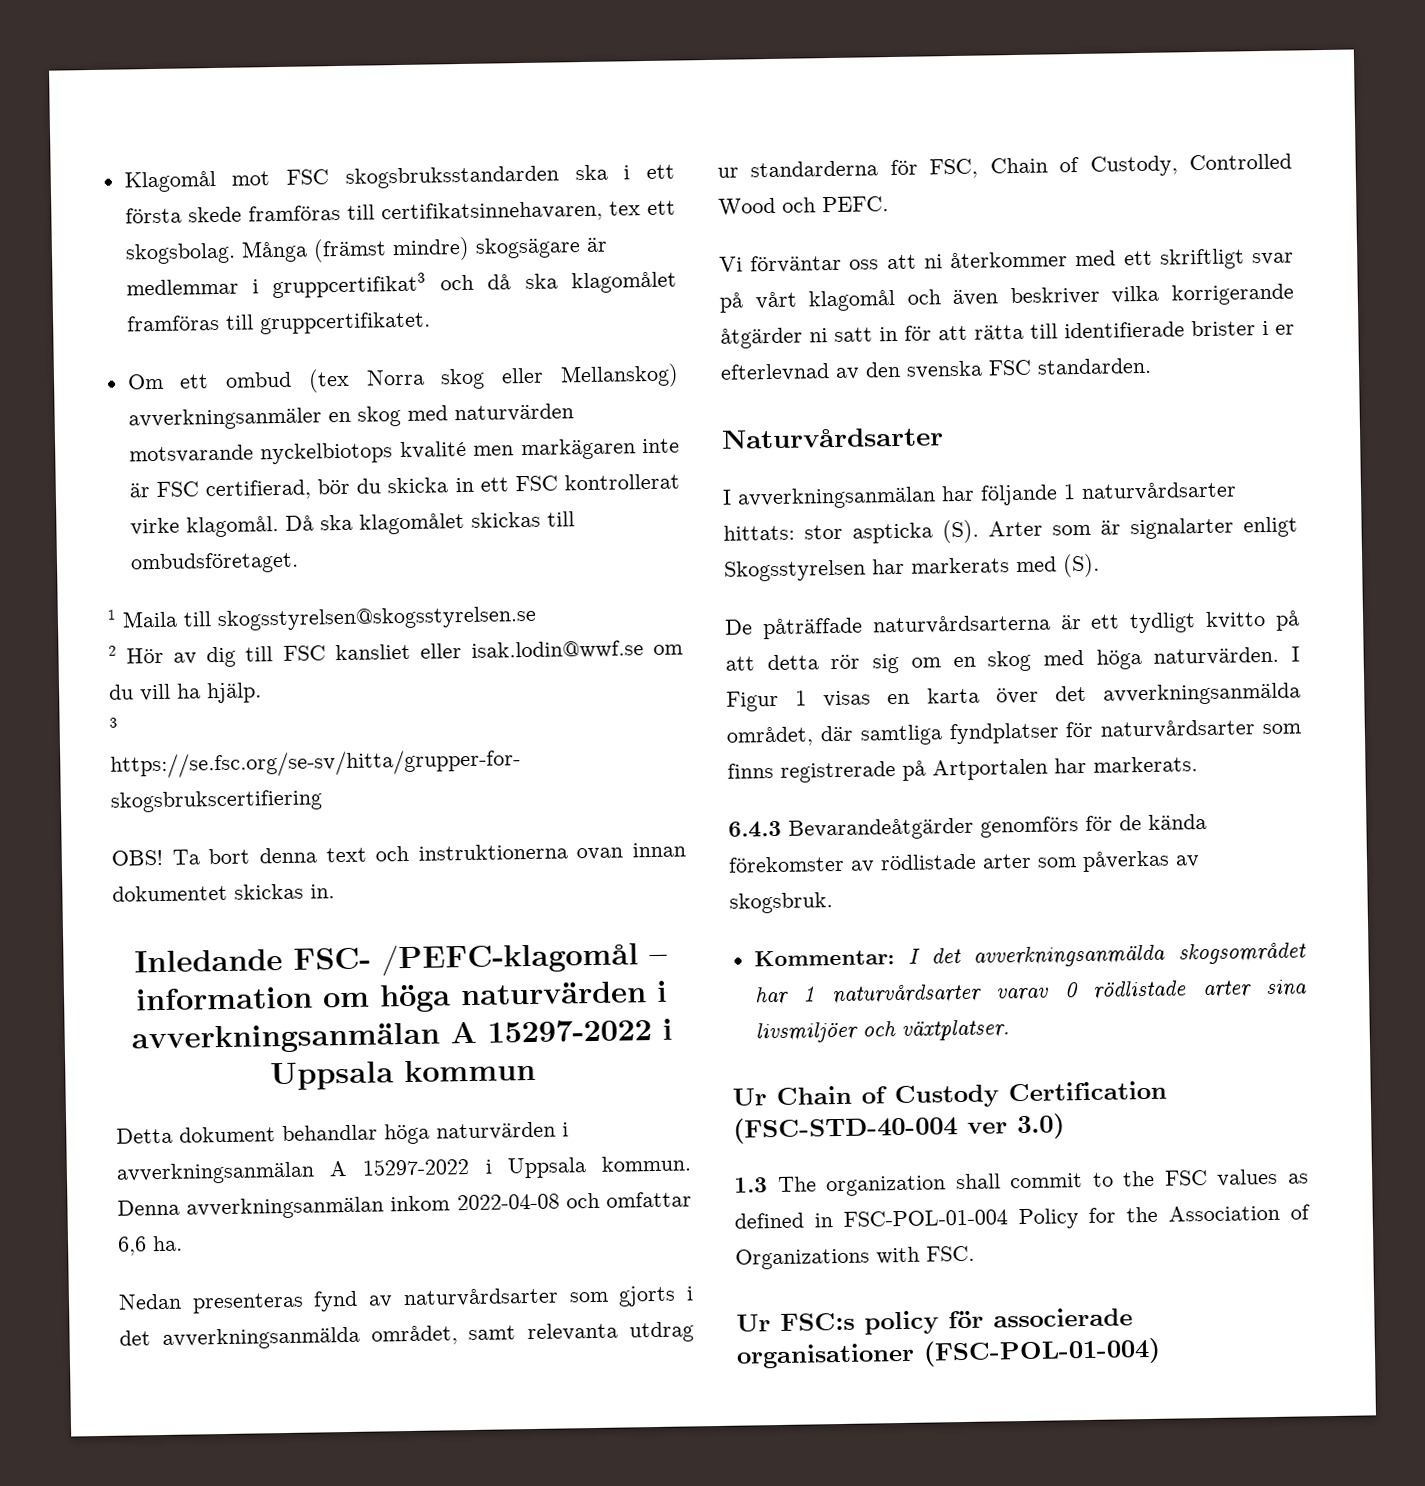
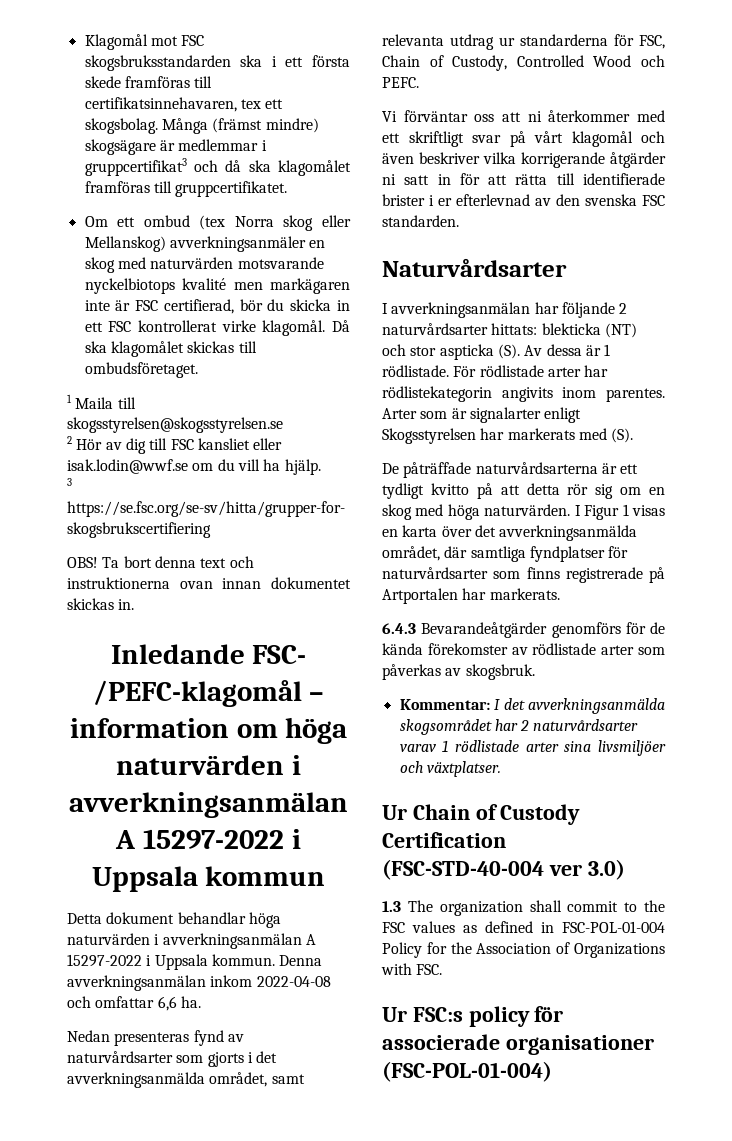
[1063,484,1076,500] 1 -> [619,303,628,314] 2
[804,519,979,544] stor aspticka (S). -> [541,323,637,338] [382,344,611,360] [382,365,609,377] [382,386,665,402] blekticka (NT) och stor aspticka (S). Av dessa är 1 rödlistade. För rödlistade arter har rödlistekategorin angivits inom parentes.
[802,986,816,1002] 1 -> [520,720,530,731] 2
[1063,982,1079,998] 0 -> [442,740,449,752] 1

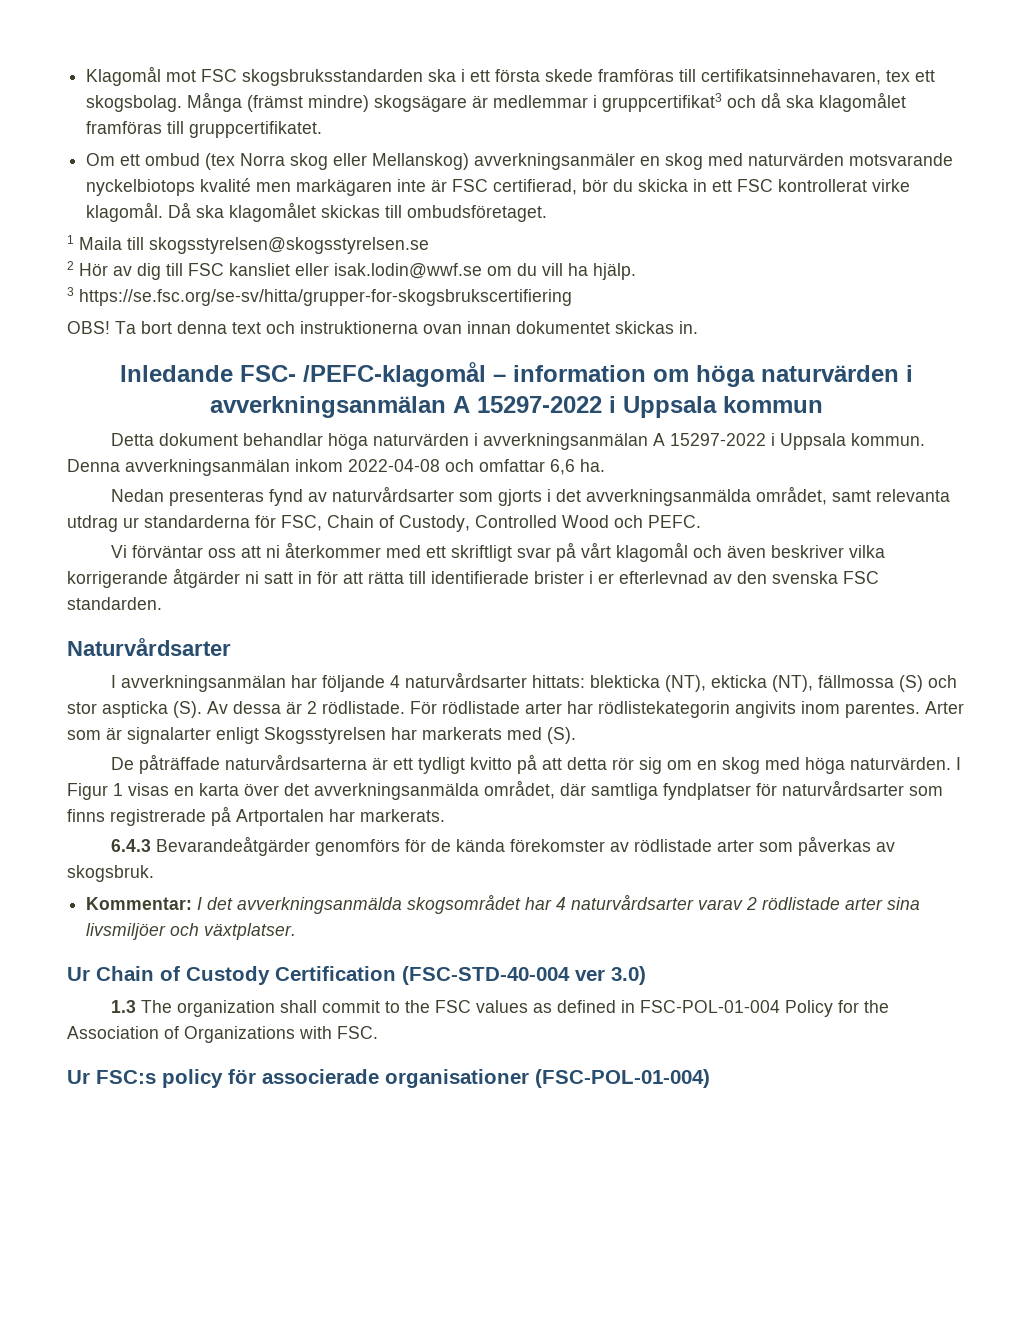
[619,303,628,314] 2 -> [389,675,400,688] 4
[604,323,637,338] (NT) -> [664,675,923,692] (NT), ekticka (NT), fällmossa (S)
[604,344,611,356] 1 -> [307,701,317,714] 2
[520,720,530,731] 2 -> [556,897,567,910] 4
[442,740,449,752] 1 -> [746,897,758,910] 2

